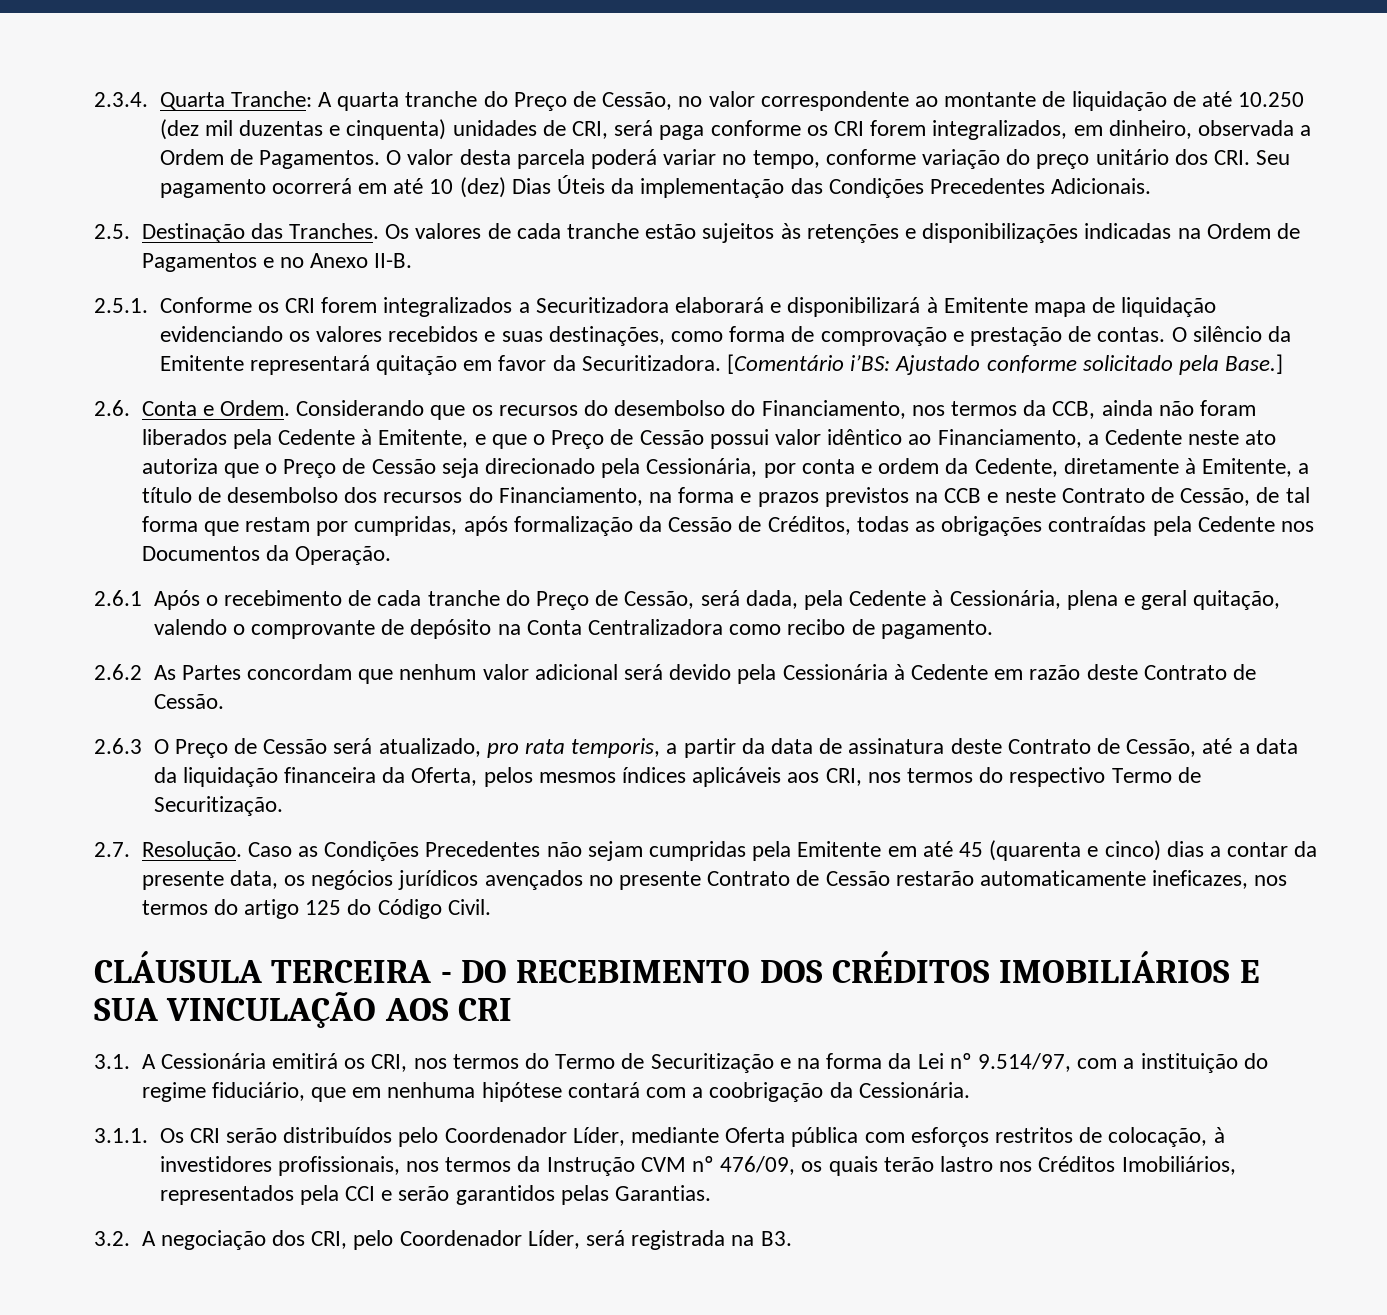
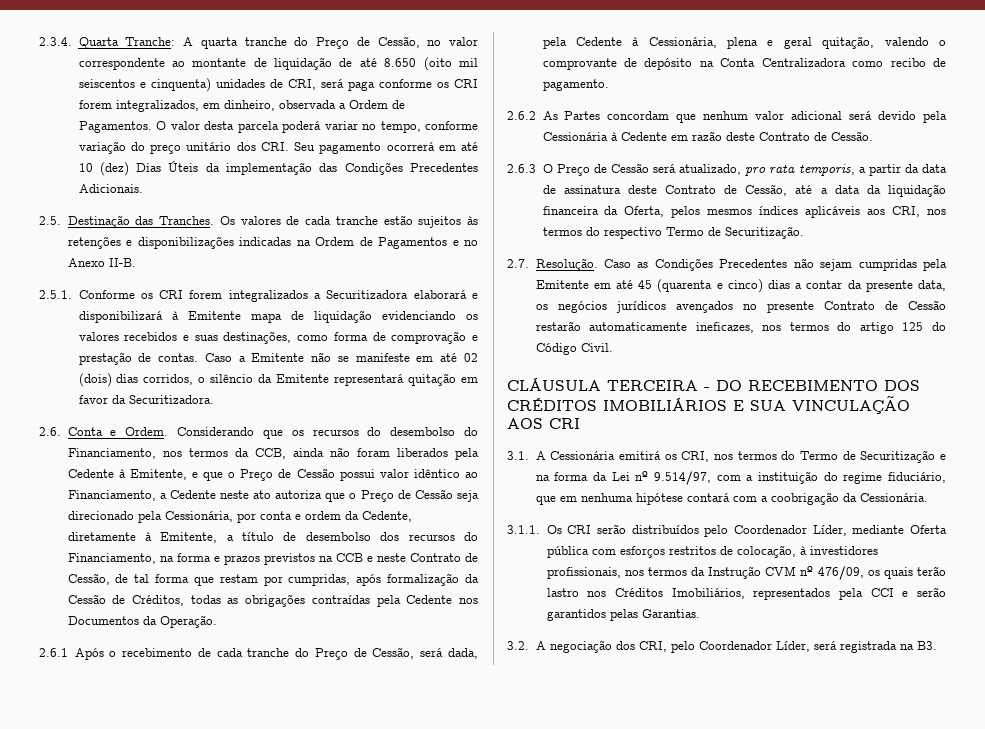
[1238,92,1305,107] [159,119,323,140] 10.250 (dez mil duzentas -> [384,57,479,71] [78,79,135,88] 8.650 (oito mil seiscentos
[1171,327,1187,342] O -> [204,352,478,362] [78,373,206,387] Caso a Emitente não se manifeste em até 02 (dois) dias corridos, o
[726,354,1284,375] [Comentário i’BS: Ajustado conforme solicitado pela Base.] -> (214, 399) none

